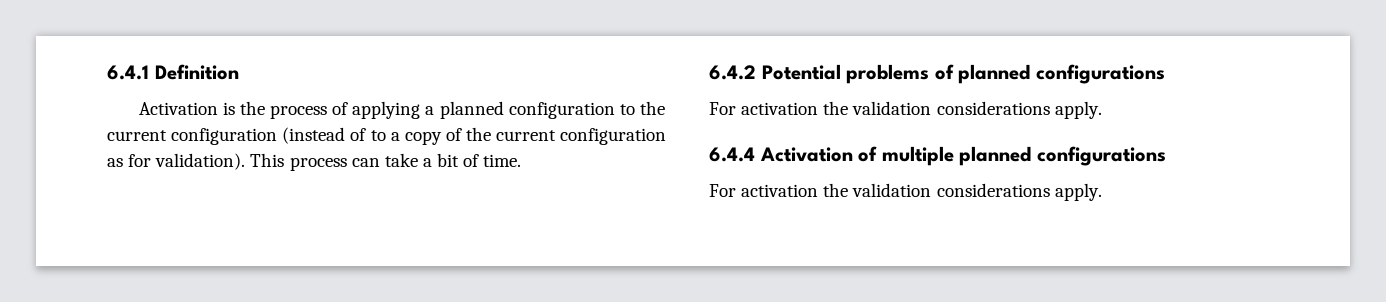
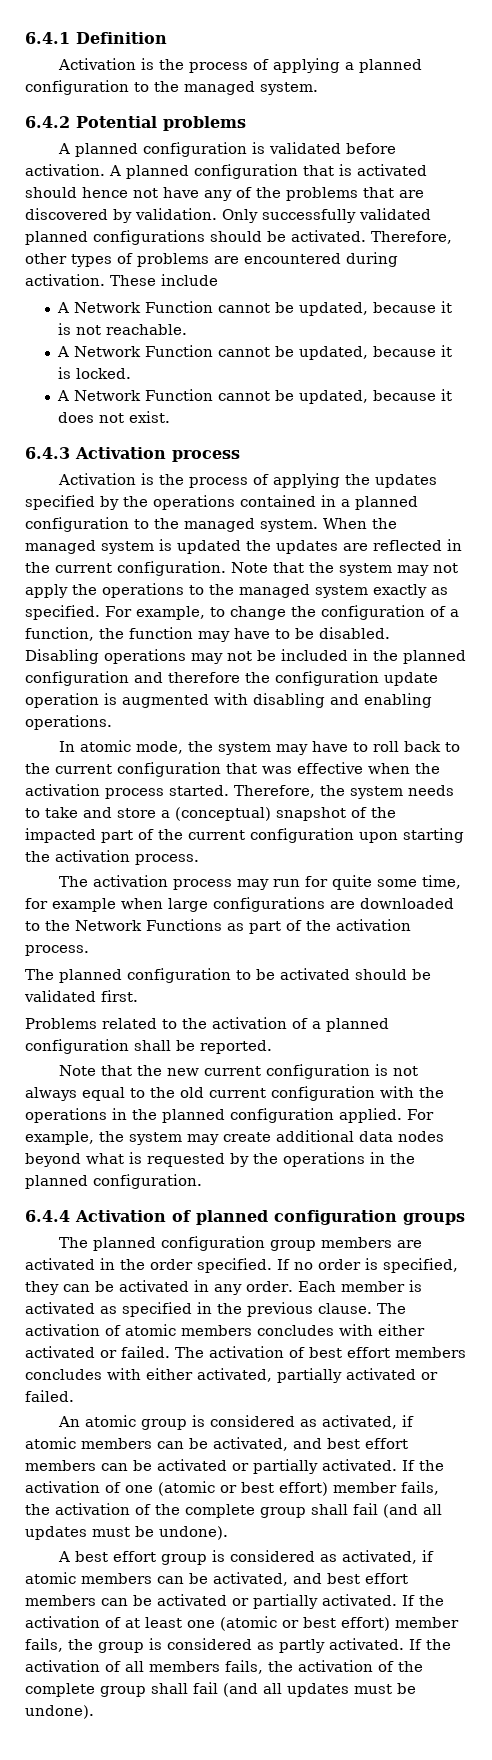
[107,127,667,145] [107,153,522,171] [709,64,1165,84] [709,101,1102,119] [709,146,1166,166] [709,183,1102,201] current configuration (instead of to a copy of the current configuration as for validation). This process can take a bit of time. // 6.4.2 Potential problems of planned configurations // For activation the validation considerations apply. // 6.4.4 Activation of multiple planned configurations // For activation the validation considerations apply. -> [184,81,318,95] [25,116,246,131] [57,142,396,157] [25,164,427,179] [25,187,424,201] [25,208,431,223] [25,230,452,245] [25,252,398,267] [25,274,218,286] [57,301,453,316] [58,323,188,335] [57,345,453,360] [58,367,132,379] [57,389,453,404] [58,411,171,423] [25,447,240,462] [57,473,437,488] [25,495,418,510] [25,517,397,532] [25,539,462,554] [25,561,458,576] [25,583,448,598] [25,605,459,620] [25,627,390,642] [25,649,466,664] [25,671,438,686] [25,693,432,708] [25,715,112,730] [58,740,460,755] [25,762,440,777] [25,784,454,799] [25,807,396,821] [25,828,464,843] [25,850,199,865] [58,875,461,890] [25,897,454,912] [25,919,411,934] [25,945,89,956] [25,968,431,983] [24,990,138,1002] [25,1017,389,1032] [25,1039,272,1054] [58,1064,418,1079] [25,1086,444,1101] [25,1108,434,1123] [25,1130,444,1145] [25,1152,415,1167] [25,1174,202,1189] [25,1210,465,1225] [58,1236,422,1251] [25,1258,458,1273] [25,1280,422,1295] [25,1302,406,1317] [25,1324,425,1336] [25,1346,466,1358] [25,1368,438,1383] [25,1390,74,1402] [57,1415,414,1430] [25,1437,408,1451] [25,1459,444,1474] [25,1481,439,1496] [25,1503,442,1518] [25,1526,228,1540] [57,1550,434,1565] [25,1572,408,1586] [25,1594,444,1609] [25,1616,459,1631] [25,1638,451,1653] [25,1660,423,1674] [25,1682,416,1697] [25,1705,94,1719] managed system. // 6.4.2 Potential problems // A planned configuration is validated before activation. A planned configuration that is activated should hence not have any of the problems that are discovered by validation. Only successfully validated planned configurations should be activated. Therefore, other types of problems are encountered during activation. These include // A Network Function cannot be updated, because it is not reachable. // A Network Function cannot be updated, because it is locked. // A Network Function cannot be updated, because it does not exist. // 6.4.3 Activation process // Activation is the process of applying the updates specified by the operations contained in a planned configuration to the managed system. When the managed system is updated the updates are reflected in the current configuration. Note that the system may not apply the operations to the managed system exactly as specified. For example, to change the configuration of a function, the function may have to be disabled. Disabling operations may not be included in the planned configuration and therefore the configuration update operation is augmented with disabling and enabling operations. // In atomic mode, the system may have to roll back to the current configuration that was effective when the activation process started. Therefore, the system needs to take and store a (conceptual) snapshot of the impacted part of the current configuration upon starting the activation process. // The activation process may run for quite some time, for example when large configurations are downloaded to the Network Functions as part of the activation process. // The planned configuration to be activated should be validated first. // Problems related to the activation of a planned configuration shall be reported. // Note that the new current configuration is not always equal to the old current configuration with the operations in the planned configuration applied. For example, the system may create additional data nodes beyond what is requested by the operations in the planned configuration. // 6.4.4 Activation of planned configuration groups // The planned configuration group members are activated in the order specified. If no order is specified, they can be activated in any order. Each member is activated as specified in the previous clause. The activation of atomic members concludes with either activated or failed. The activation of best effort members concludes with either activated, partially activated or failed. // An atomic group is considered as activated, if atomic members can be activated, and best effort members can be activated or partially activated. If the activation of one (atomic or best effort) member fails, the activation of the complete group shall fail (and all updates must be undone). // A best effort group is considered as activated, if atomic members can be activated, and best effort members can be activated or partially activated. If the activation of at least one (atomic or best effort) member fails, the group is considered as partly activated. If the activation of all members fails, the activation of the complete group shall fail (and all updates must be undone).

